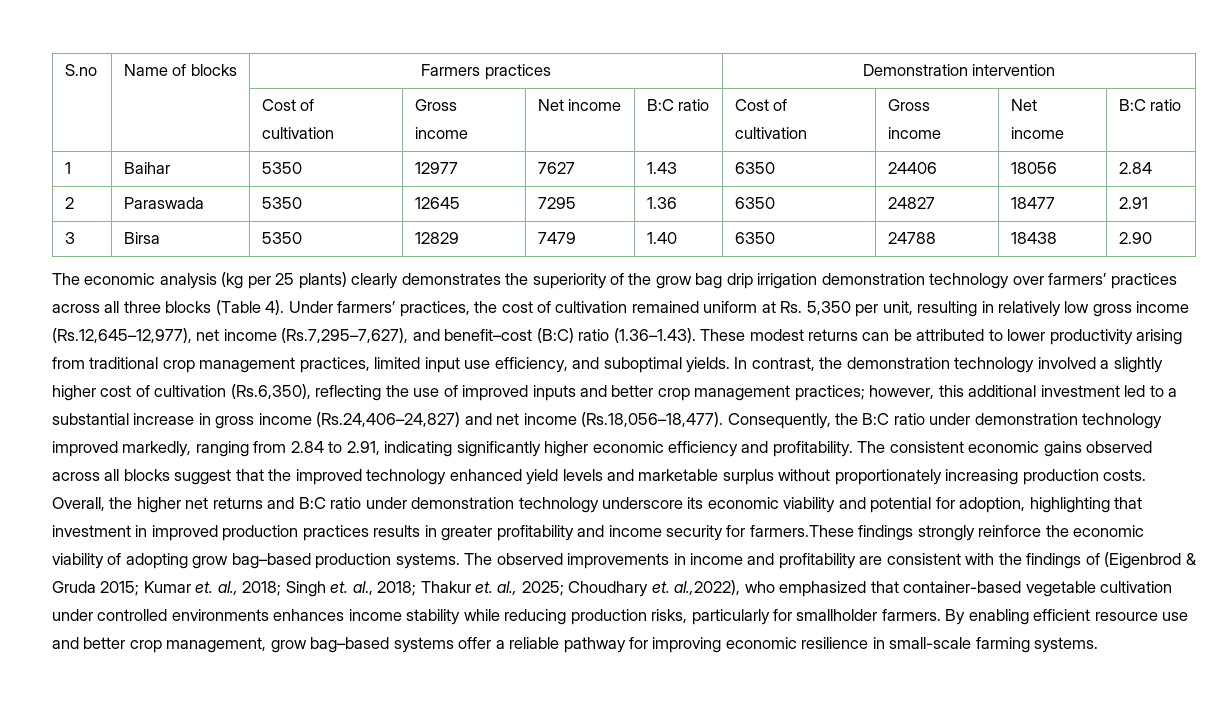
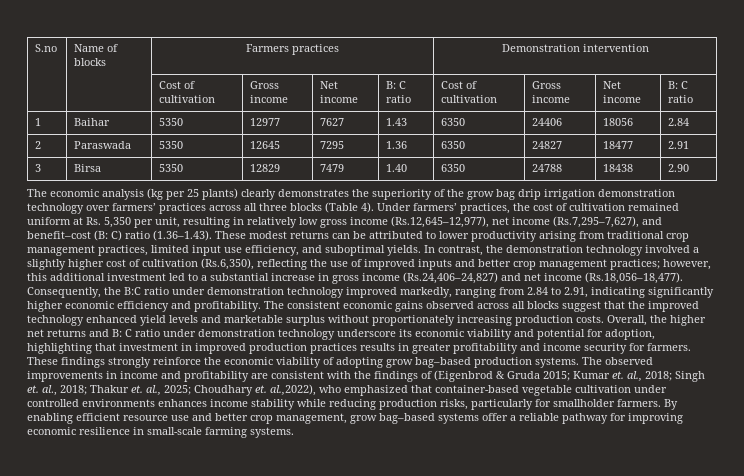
[647,99,675,111] B:C -> [386,81,407,89] B: C
[1119,99,1147,111] B:C -> [668,81,689,89] B: C
[536,328,574,343] (B:C) -> [94,230,122,241] (B: C)
[298,497,326,509] B:C -> [112,329,132,337] B: C
[749,525,854,537] farmers.These -> [647,343,691,351] [27,357,58,365] farmers. These

